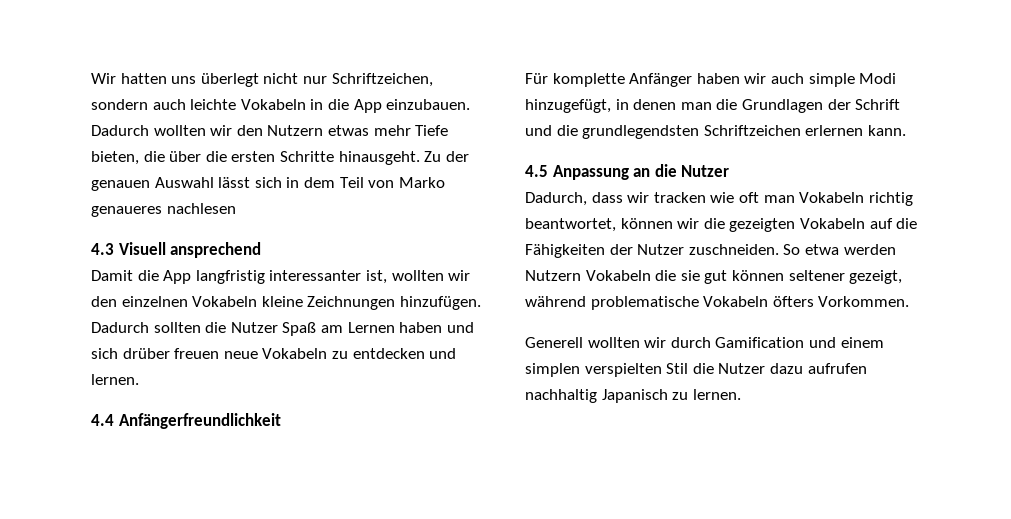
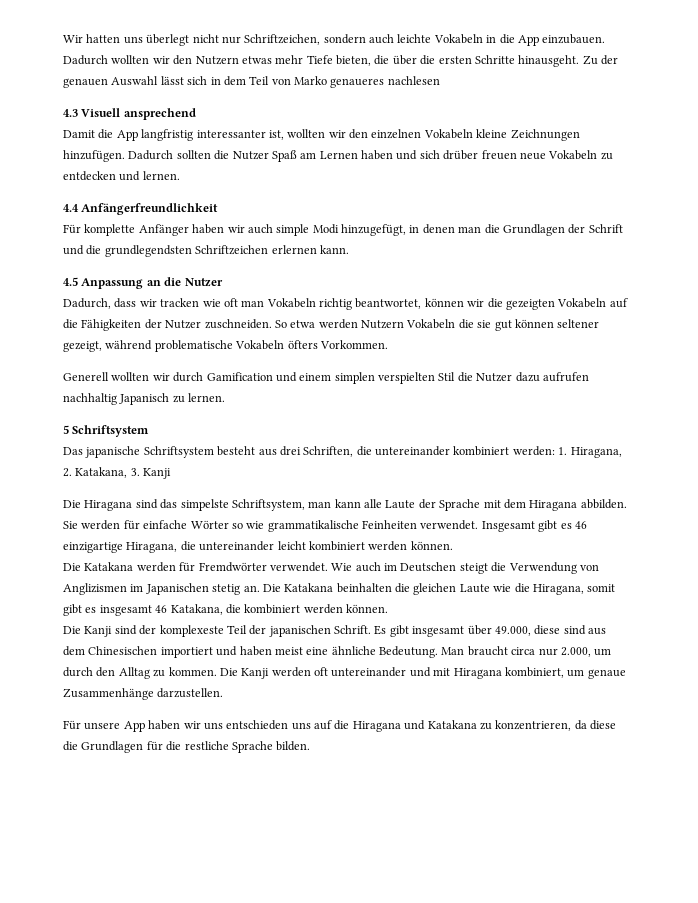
(741, 394) none -> [63,425,150,437] [63,446,622,458] [63,467,172,479] [63,499,627,511] [63,520,587,532] [63,541,453,553] [63,562,599,574] [63,583,616,595] [63,604,388,616] [63,625,606,637] [63,646,612,658] [63,667,626,679] [63,688,224,700] [63,720,616,732] [63,741,311,753] // 5 Schriftsystem // Das japanische Schriftsystem besteht aus drei Schriften, die untereinander kombiniert werden: 1. Hiragana, 2. Katakana, 3. Kanji // Die Hiragana sind das simpelste Schriftsystem, man kann alle Laute der Sprache mit dem Hiragana abbilden. Sie werden für einfache Wörter so wie grammatikalische Feinheiten verwendet. Insgesamt gibt es 46 einzigartige Hiragana, die untereinander leicht kombiniert werden können. // Die Katakana werden für Fremdwörter verwendet. Wie auch im Deutschen steigt die Verwendung von Anglizismen im Japanischen stetig an. Die Katakana beinhalten die gleichen Laute wie die Hiragana, somit gibt es insgesamt 46 Katakana, die kombiniert werden können. // Die Kanji sind der komplexeste Teil der japanischen Schrift. Es gibt insgesamt über 49.000, diese sind aus dem Chinesischen importiert und haben meist eine ähnliche Bedeutung. Man braucht circa nur 2.000, um durch den Alltag zu kommen. Die Kanji werden oft untereinander und mit Hiragana kombiniert, um genaue Zusammenhänge darzustellen. // Für unsere App haben wir uns entschieden uns auf die Hiragana und Katakana zu konzentrieren, da diese die Grundlagen für die restliche Sprache bilden.

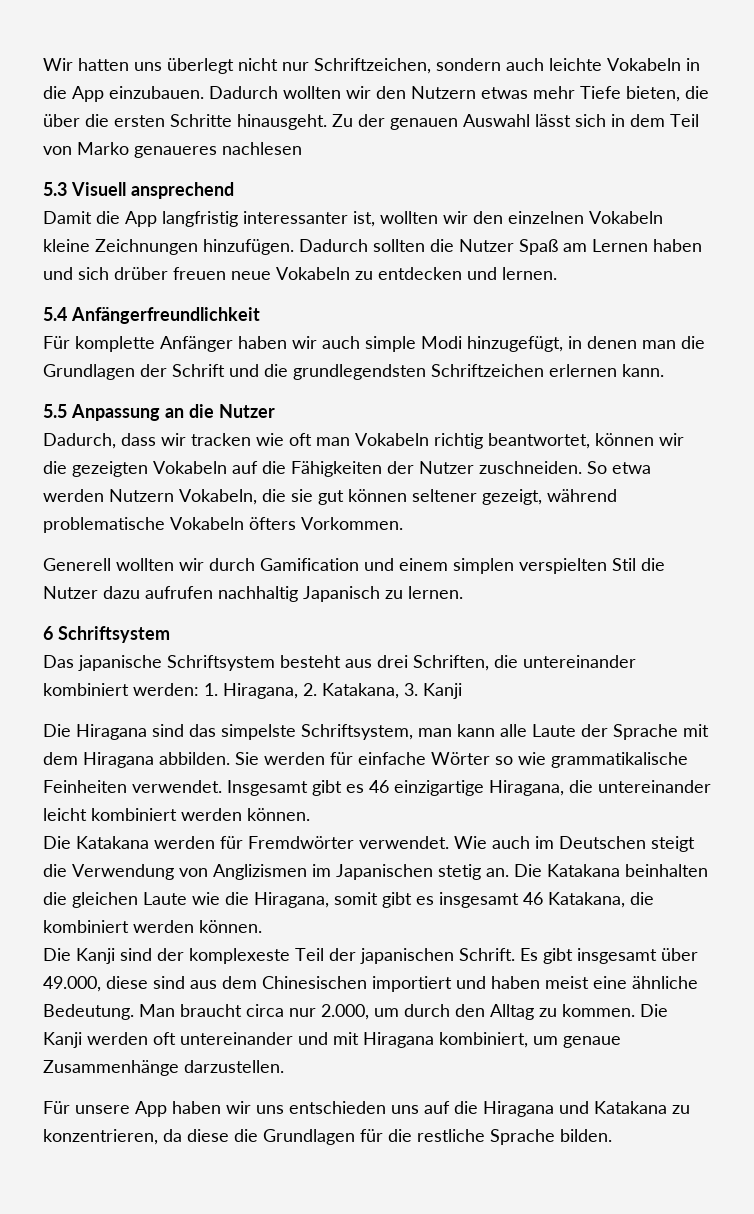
[63,109,78,117] 4.3 -> [43,182,67,196] 5.3
[63,204,79,212] 4.4 -> [43,307,67,321] 5.4
[63,277,78,286] 4.5 -> [43,404,67,418] 5.5
[406,319,456,329] Vokabeln -> [179,489,257,505] Vokabeln,
[63,425,69,434] 5 -> [43,626,53,640] 6

